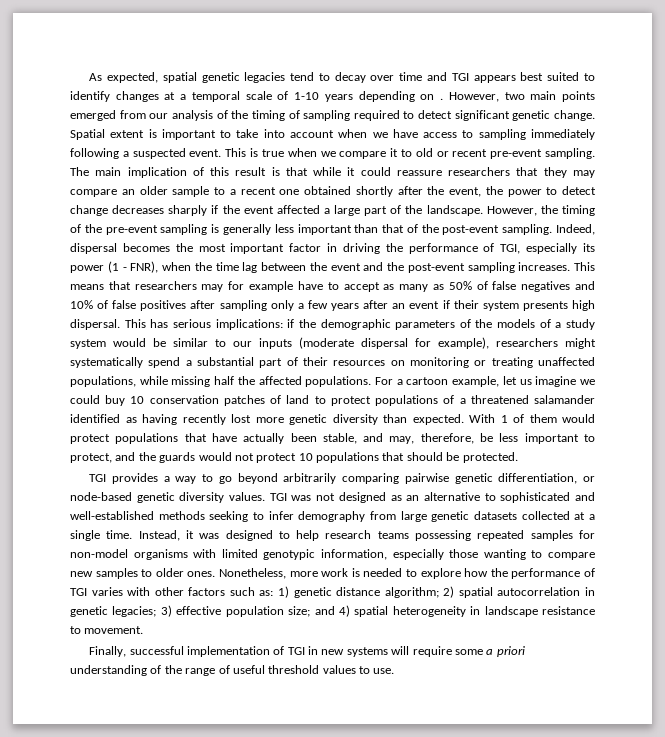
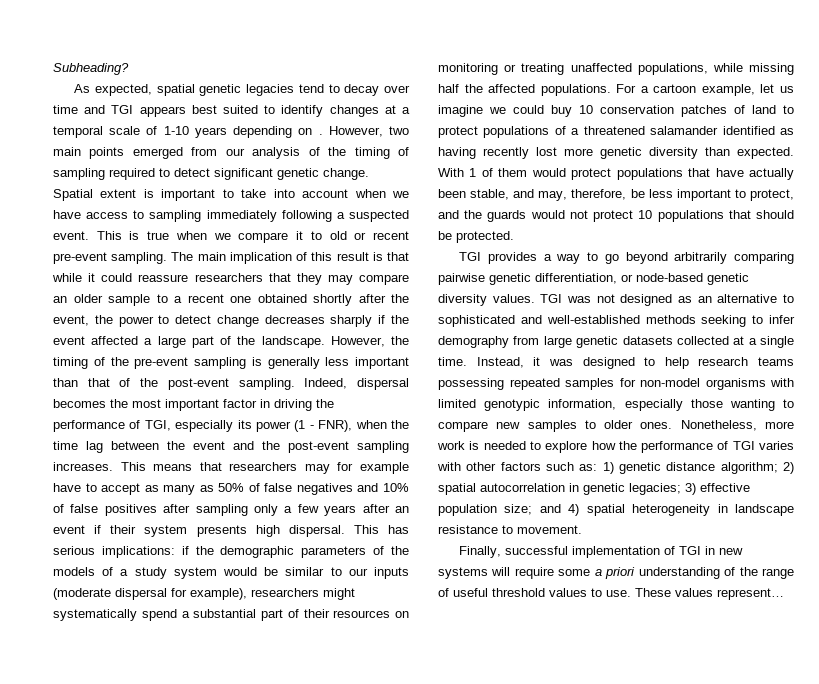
(89, 77) none -> [53,63,129,75] Subheading? //
(395, 671) none -> [635,588,784,600] These values represent…

